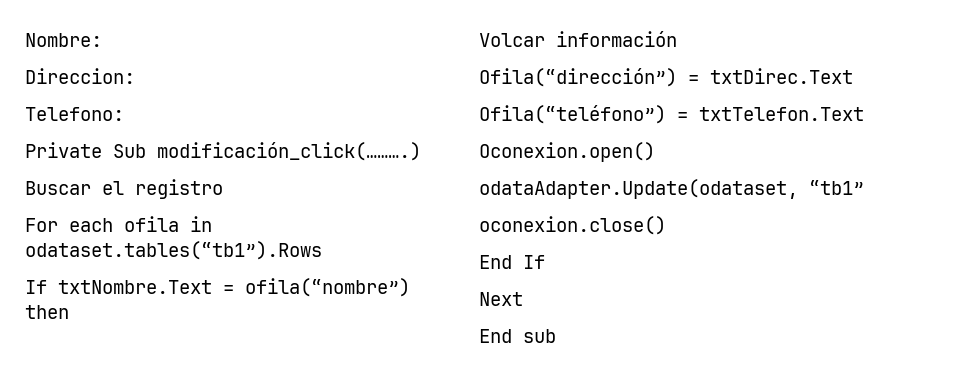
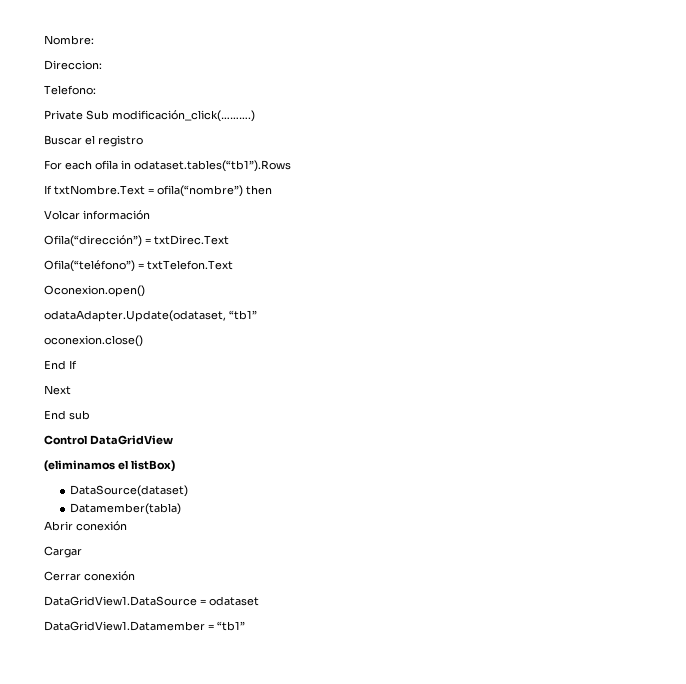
(556, 336) none -> [44,435,173,445] [44,460,175,472] [69,485,188,497] [69,503,181,515] [44,521,127,531] [44,546,82,558] [44,571,135,581] [44,596,259,606] [44,621,245,631] // Control DataGridView // (eliminamos el listBox) // DataSource(dataset) // Datamember(tabla) // Abrir conexión // Cargar // Cerrar conexión // DataGridView1.DataSource = odataset // DataGridView1.Datamember = “tb1”

